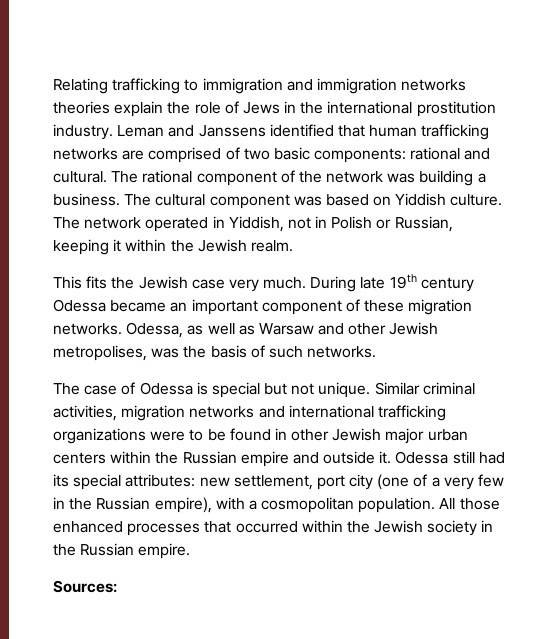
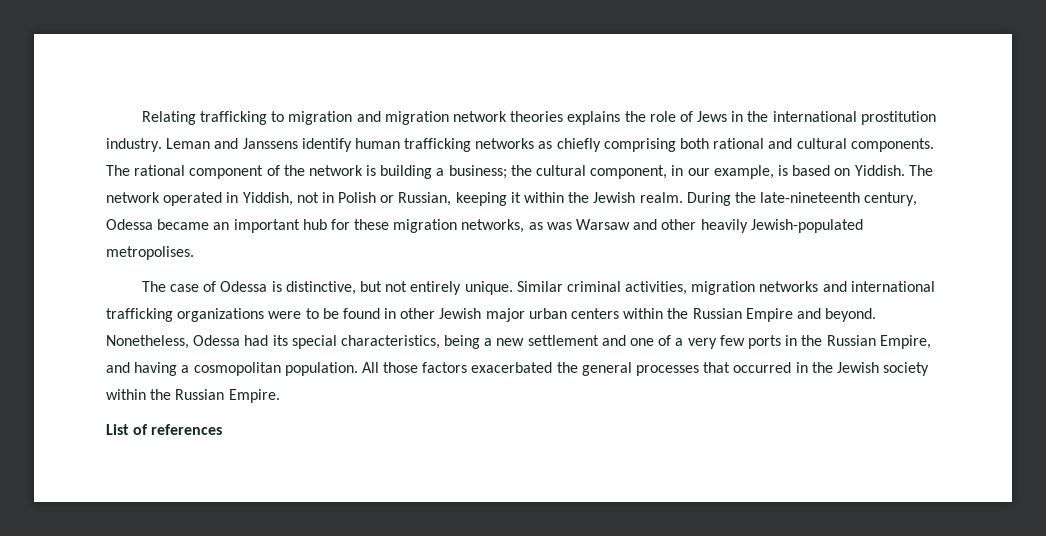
[202,78,467,94] [53,101,164,117] immigration and immigration networks theories explain -> [288,111,621,125] migration and migration network theories explains
[269,124,365,137] identified that -> [301,138,352,152] identify
[122,147,491,163] [53,171,107,183] are comprised of two basic components: rational and cultural. -> [538,138,934,152] as chiefly comprising both rational and cultural components.
[387,173,416,183] was -> [366,165,377,176] is
[53,193,503,209] business. The cultural component was based on Yiddish culture. -> [448,165,905,179] business; the cultural component, in our example, is based on Yiddish.
[53,274,474,292] [53,299,473,315] [53,322,439,338] [53,345,377,361] // This fits the Jewish case very much. During late 19th century Odessa became an important component of these migration networks. Odessa, as well as Warsaw and other Jewish metropolises, was the basis of such networks. -> [686,192,918,206] [106,219,863,233] [106,246,194,260] During the late-nineteenth century, Odessa became an important hub for these migration networks, as was Warsaw and other heavily Jewish-populated metropolises.
[211,382,260,398] special -> [285,281,356,295] distinctive,
(315, 389) none -> [410,281,462,295] entirely
[240,451,505,467] [53,474,410,490] empire and outside it. Odessa still had its special attributes: new settlement, port city (one -> [745,308,877,322] [106,335,655,349] Empire and beyond. Nonetheless, Odessa had its special characteristics, being a new settlement and one
[53,497,245,513] in the Russian empire), with -> [747,335,931,349] [106,362,178,376] ports in the Russian Empire, and having
[53,521,123,533] enhanced -> [422,362,632,376] factors exacerbated the general
[301,520,343,533] within -> [795,362,808,373] in
[481,520,494,532] [53,543,191,559] [53,580,117,593] in the Russian empire. // Sources: -> [106,389,280,403] [106,424,223,435] within the Russian Empire. // List of references

